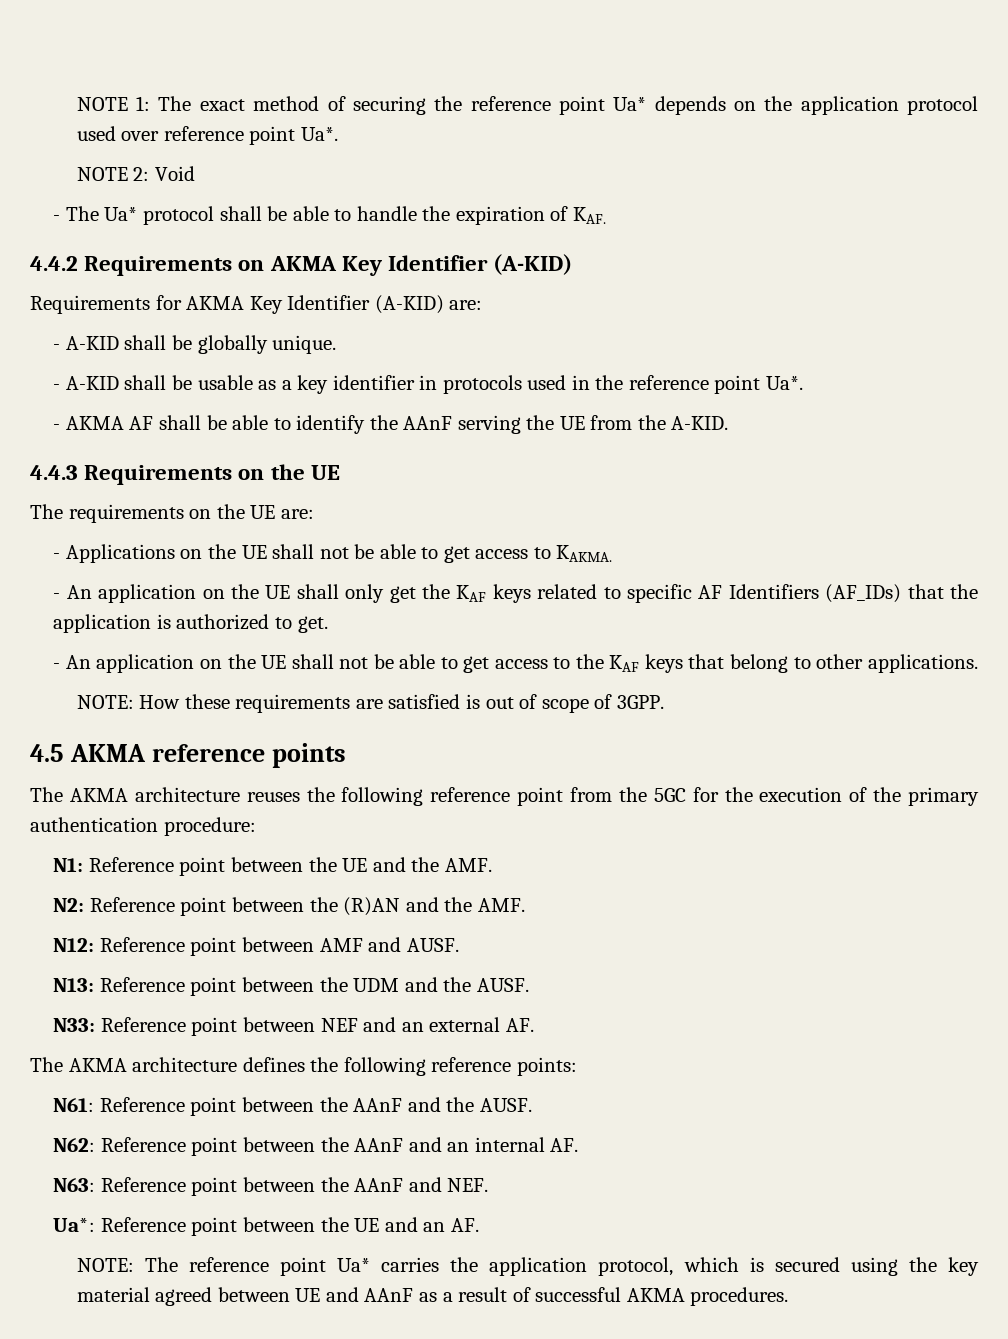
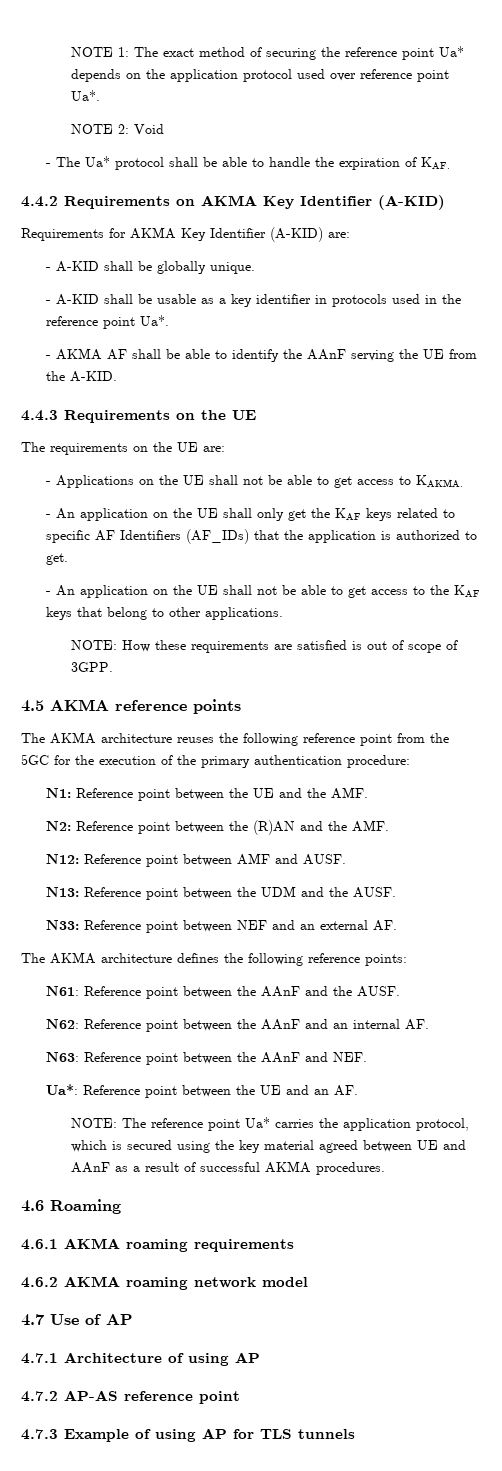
(789, 1296) none -> [21,1199,121,1214] [21,1238,294,1252] [21,1276,308,1290] [21,1314,133,1326] [21,1352,260,1366] [21,1390,240,1404] [21,1428,355,1442] // 4.6 Roaming // 4.6.1 AKMA roaming requirements // 4.6.2 AKMA roaming network model // 4.7 Use of AP // 4.7.1 Architecture of using AP // 4.7.2 AP-AS reference point // 4.7.3 Example of using AP for TLS tunnels

